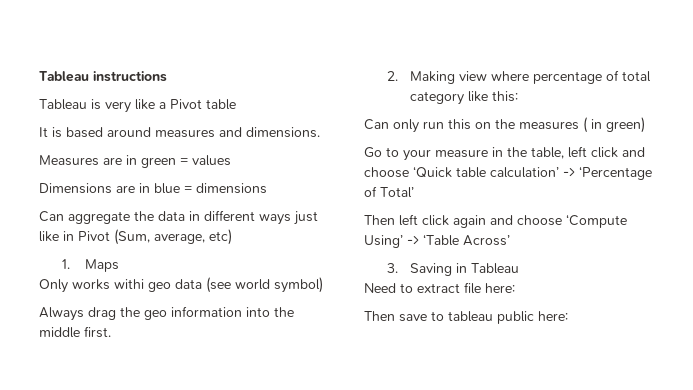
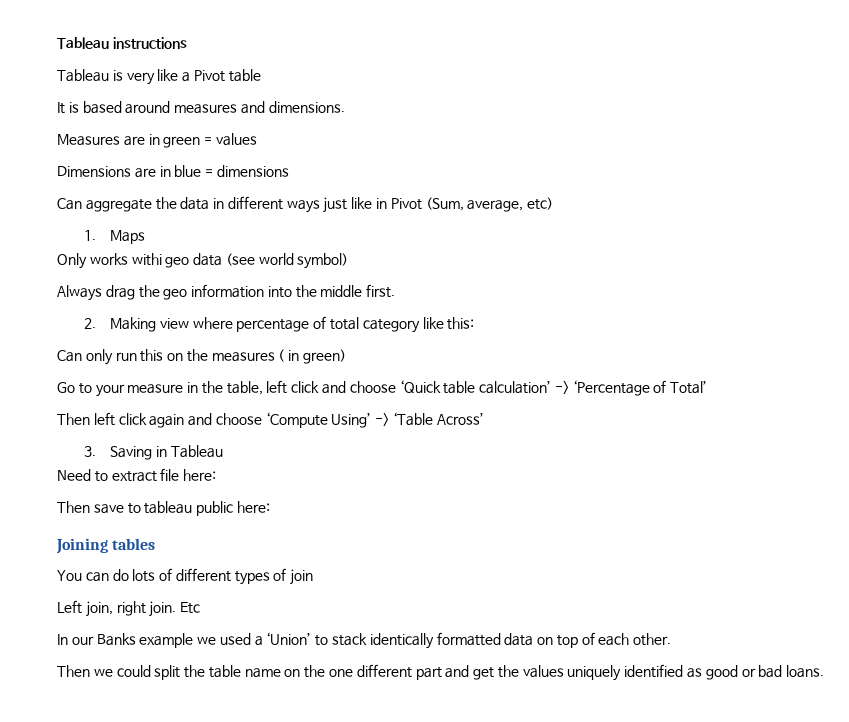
(568, 316) none -> [56,538,156,554] [57,568,314,585] [57,600,201,617] [57,632,672,649] [57,664,825,681] // Joining tables // You can do lots of different types of join // Left join, right join. Etc // In our Banks example we used a ‘Union’ to stack identically formatted data on top of each other. // Then we could split the table name on the one different part and get the values uniquely identified as good or bad loans.

